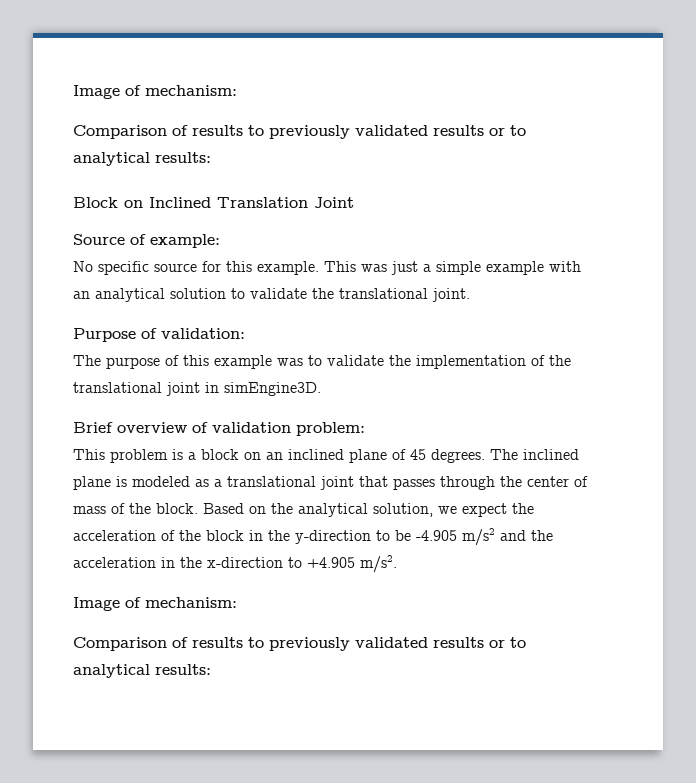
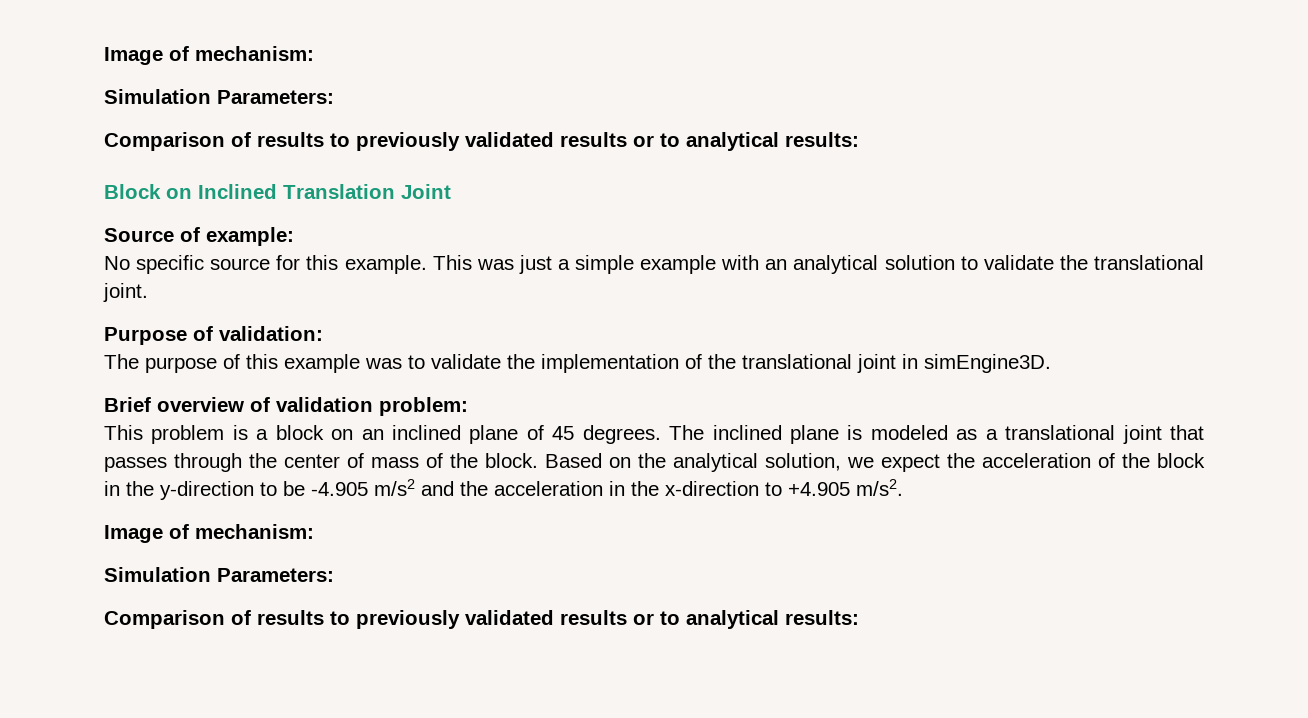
[73,85,237,99] Image of mechanism: -> [104,46,314,65] [104,89,334,104] Image of mechanism: // Simulation Parameters:
(237, 602) none -> [104,567,334,582] // Simulation Parameters:

